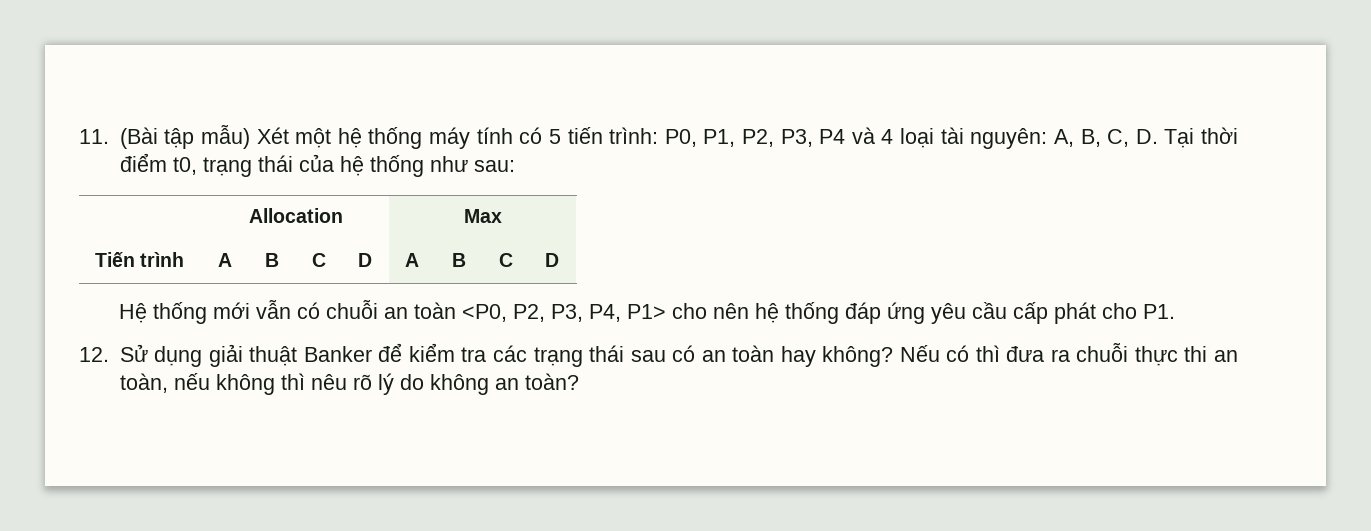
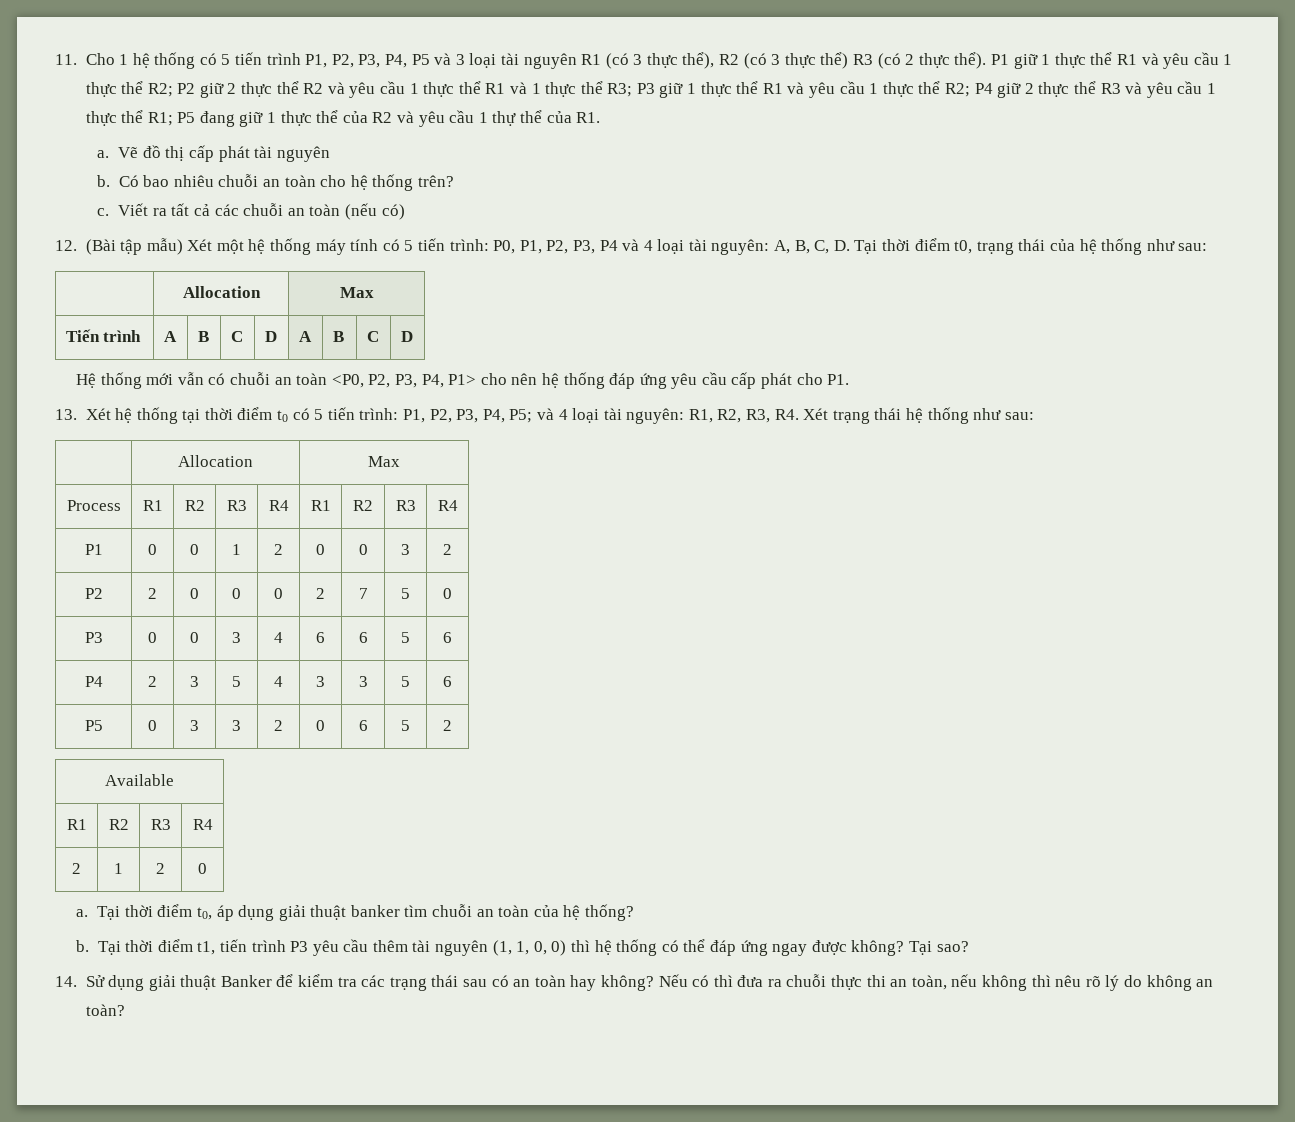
(109, 136) none -> [85,52,1233,69] [85,81,1216,98] [85,110,601,127] [97,145,330,162] [97,174,454,191] [97,203,405,220] [55,240,77,251] Cho 1 hệ thống có 5 tiến trình P1, P2, P3, P4, P5 và 3 loại tài nguyên R1 (có 3 thực thể), R2 (có 3 thực thể) R3 (có 2 thực thể). P1 giữ 1 thực thể R1 và yêu cầu 1 thực thể R2; P2 giữ 2 thực thể R2 và yêu cầu 1 thực thể R1 và 1 thực thể R3; P3 giữ 1 thực thể R1 và yêu cầu 1 thực thể R2; P4 giữ 2 thực thể R3 và yêu cầu 1 thực thể R1; P5 đang giữ 1 thực thể của R2 và yêu cầu 1 thự thể của R1. // a. Vẽ đồ thị cấp phát tài nguyên // b. Có bao nhiêu chuỗi an toàn cho hệ thống trên? // c. Viết ra tất cả các chuỗi an toàn (nếu có) // 12.
[79,347,109,362] 12. -> [55,407,1034,424] [178,455,253,467] [368,456,400,467] [66,500,121,511] [142,500,163,511] [184,500,205,511] [226,500,247,511] [268,500,289,511] [310,500,331,511] [353,500,373,511] [395,500,416,511] [437,500,458,511] [84,544,103,555] [148,544,157,555] [190,544,199,555] [232,544,241,555] [274,544,283,555] [316,544,325,555] [358,544,368,555] [401,544,410,555] [443,544,452,555] [84,588,103,599] [148,588,157,599] [190,588,199,599] [232,588,241,599] [274,588,283,599] [316,588,325,599] [358,588,368,599] [401,588,410,599] [443,588,452,599] [84,632,103,643] [148,632,157,643] [190,632,199,643] [232,632,241,643] [274,632,283,643] [316,632,325,643] [358,632,368,643] [401,632,410,643] [443,632,452,643] [84,676,103,687] [148,676,157,687] [190,676,199,687] [232,676,241,687] [274,676,283,687] [316,676,325,687] [358,676,368,687] [401,676,410,687] [443,676,452,687] [84,720,103,731] [148,720,157,731] [190,720,199,731] [232,720,241,731] [274,720,283,731] [316,720,325,731] [358,720,368,731] [401,720,410,731] [443,720,452,731] [105,774,174,786] [66,819,87,830] [108,819,129,830] [150,819,171,830] [192,819,213,830] [72,863,81,874] [114,863,123,874] [156,863,165,874] [198,863,207,874] [76,904,634,921] [76,939,969,956] [55,976,77,987] 13. Xét hệ thống tại thời điểm t0 có 5 tiến trình: P1, P2, P3, P4, P5; và 4 loại tài nguyên: R1, R2, R3, R4. Xét trạng thái hệ thống như sau: // | Allocation | Max // Process | R1 | R2 | R3 | R4 | R1 | R2 | R3 | R4 // P1 | 0 | 0 | 1 | 2 | 0 | 0 | 3 | 2 // P2 | 2 | 0 | 0 | 0 | 2 | 7 | 5 | 0 // P3 | 0 | 0 | 3 | 4 | 6 | 6 | 5 | 6 // P4 | 2 | 3 | 5 | 4 | 3 | 3 | 5 | 6 // P5 | 0 | 3 | 3 | 2 | 0 | 6 | 5 | 2 // Available // R1 | R2 | R3 | R4 // 2 | 1 | 2 | 0 // a. Tại thời điểm t0, áp dụng giải thuật banker tìm chuỗi an toàn của hệ thống? // b. Tại thời điểm t1, tiến trình P3 yêu cầu thêm tài nguyên (1, 1, 0, 0) thì hệ thống có thể đáp ứng ngay được không? Tại sao? // 14.

